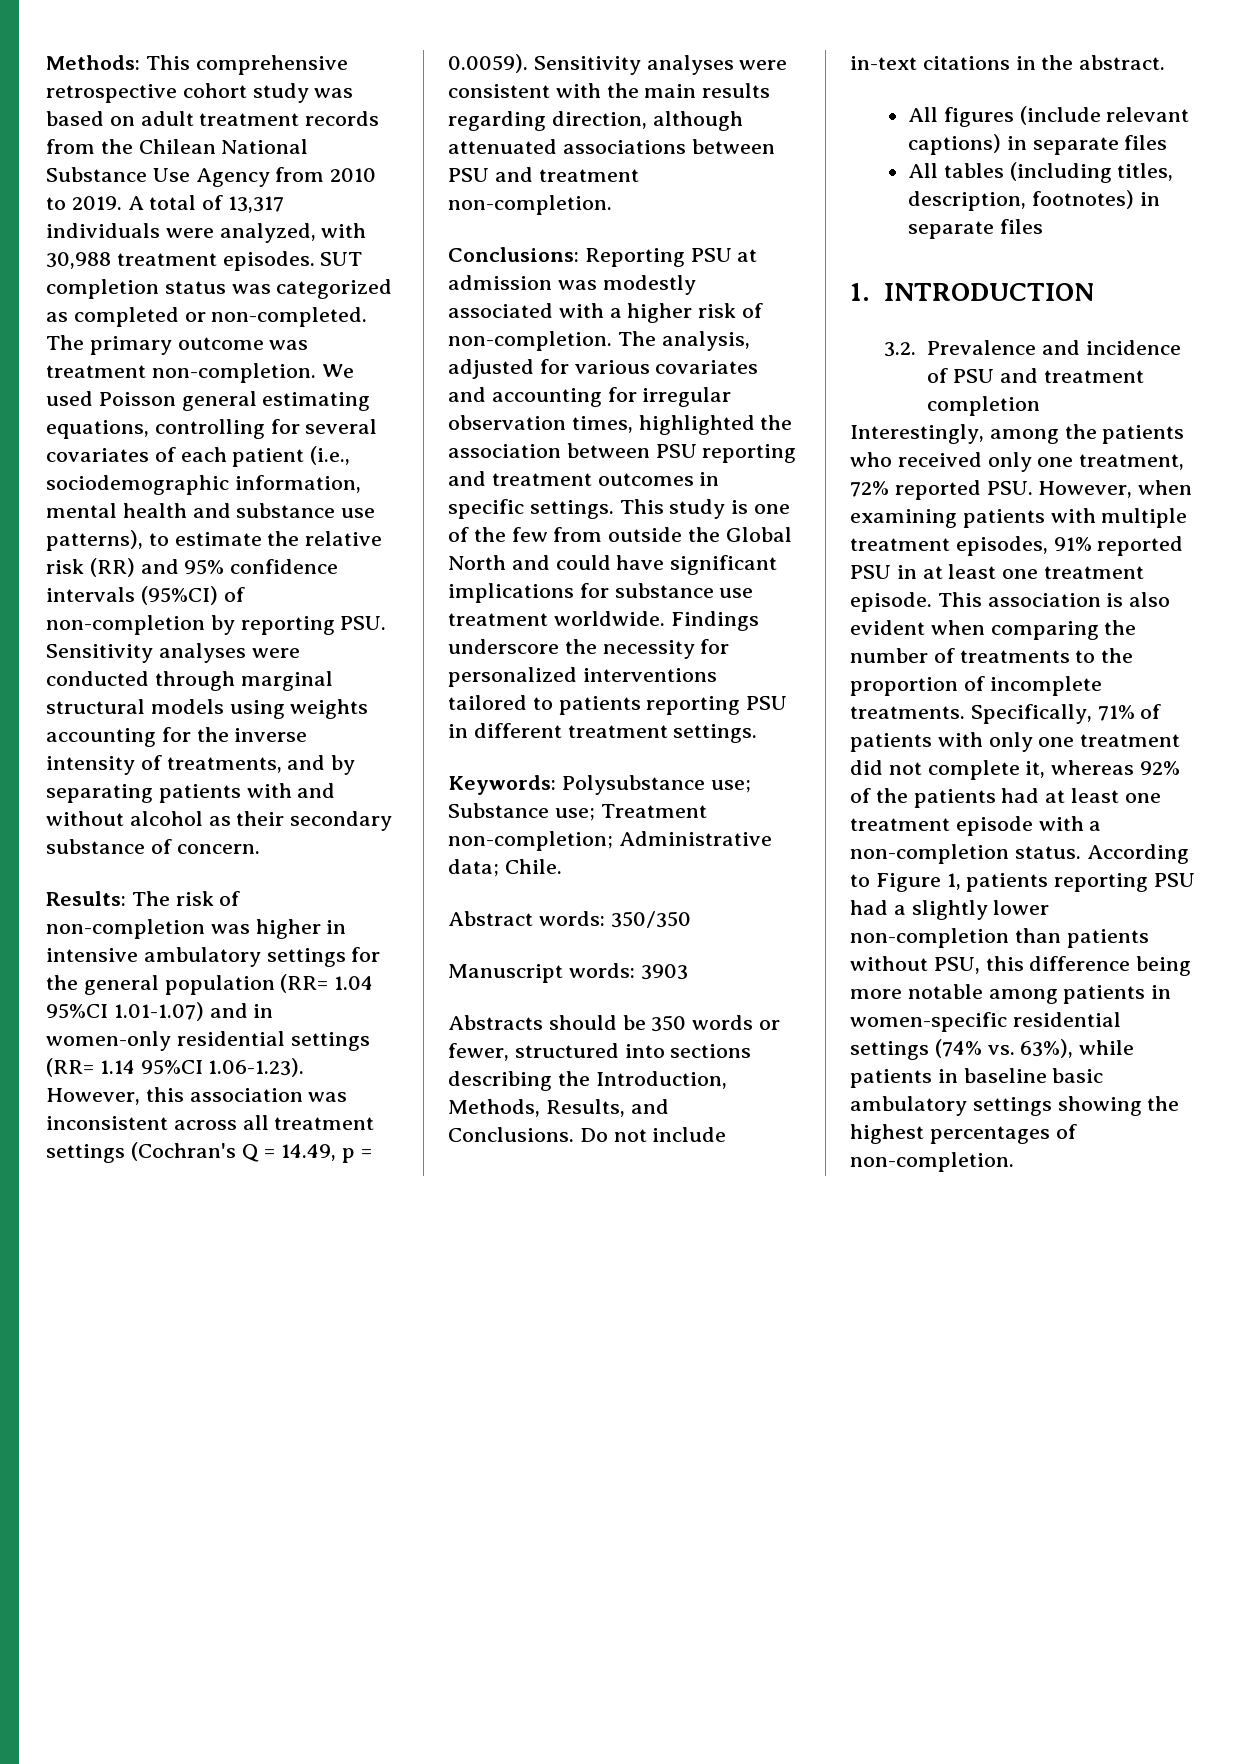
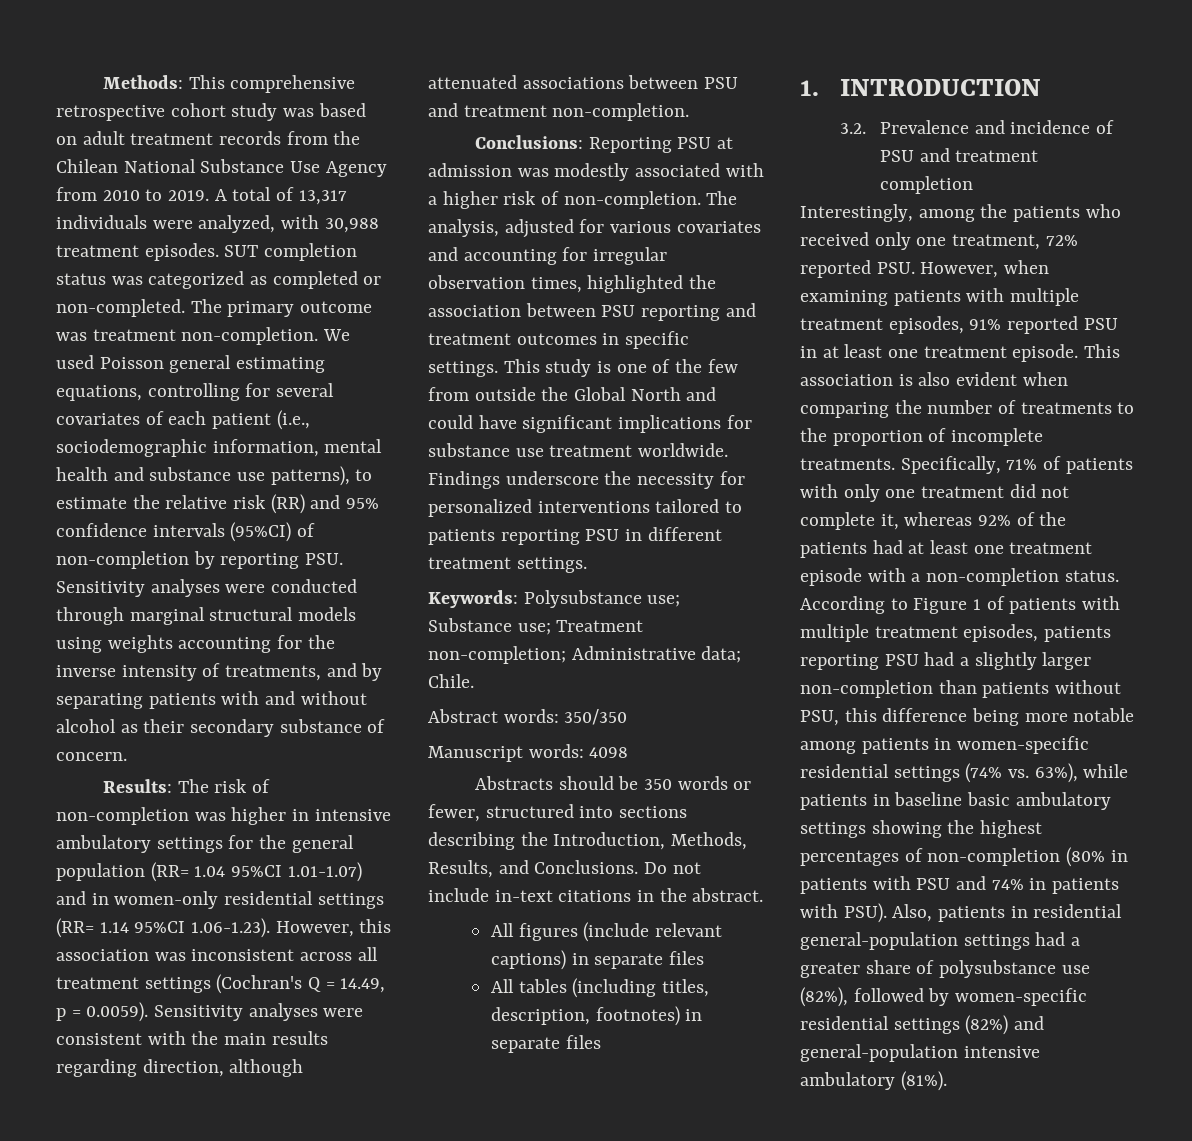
[640,964,688,980] 3903 -> [589,747,629,758] 4098
[946,873,961,890] 1, -> [973,596,1121,614] [800,624,1039,642] 1 of patients with multiple treatment episodes,
[993,900,1050,915] lower -> [1042,652,1092,670] larger
[850,1152,1014,1172] non-completion. -> [927,847,1128,867] [800,876,1120,894] [800,903,1123,923] [800,932,1081,950] [800,960,1090,978] [800,987,1088,1007] [800,1015,1045,1035] [800,1044,1040,1062] [800,1071,947,1091] non-completion (80% in patients with PSU and 74% in patients with PSU). Also, patients in residential general-population settings had a greater share of polysubstance use (82%), followed by women-specific residential settings (82%) and general-population intensive ambulatory (81%).

